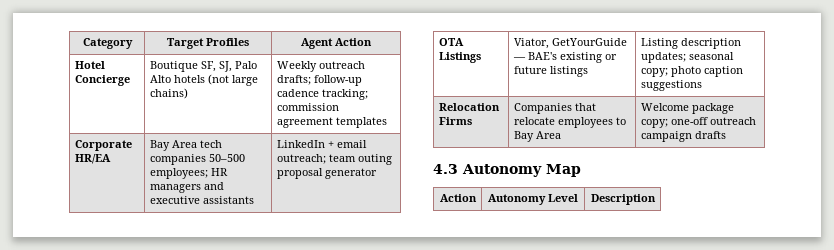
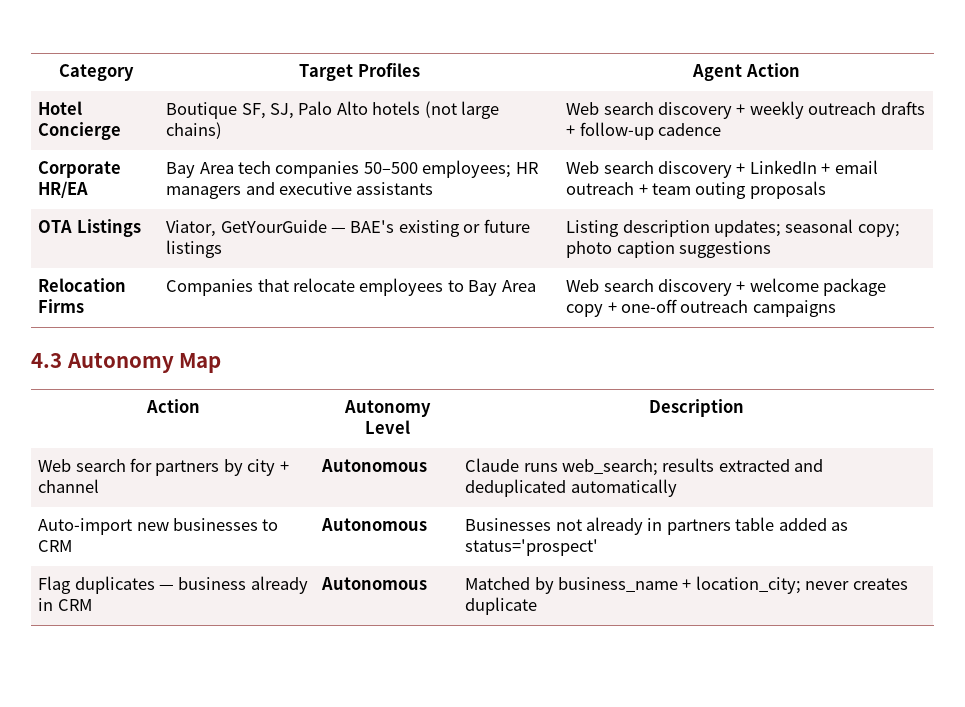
[276,61,365,72] [276,75,362,86] [276,89,368,100] [276,103,339,111] [276,117,387,128] Weekly outreach drafts; follow-up cadence tracking; commission agreement templates -> [566,101,925,119] [566,122,722,140] Web search discovery + weekly outreach drafts + follow-up cadence
[276,140,367,148] [276,154,392,165] [276,168,377,179] LinkedIn + email outreach; team outing proposal generator -> [566,160,878,178] [566,181,826,199] Web search discovery + LinkedIn + email outreach + team outing proposals
[640,103,734,114] [640,117,756,128] [640,131,726,142] Welcome package copy; one-off outreach campaign drafts -> [566,278,887,296] [566,299,836,317] Web search discovery + welcome package copy + one-off outreach campaigns
(656, 199) none -> [38,458,289,476] [38,479,100,493] [321,459,428,472] [465,458,824,476] [465,479,677,497] [38,518,279,535] [38,540,73,552] [321,518,428,531] [465,517,849,535] [465,539,599,556] [38,576,308,594] [38,598,92,611] [321,577,428,590] [465,576,908,594] [465,597,538,615] // Web search for partners by city + channel | Autonomous | Claude runs web_search; results extracted and deduplicated automatically // Auto-import new businesses to CRM | Autonomous | Businesses not already in partners table added as status='prospect' // Flag duplicates — business already in CRM | Autonomous | Matched by business_name + location_city; never creates duplicate

